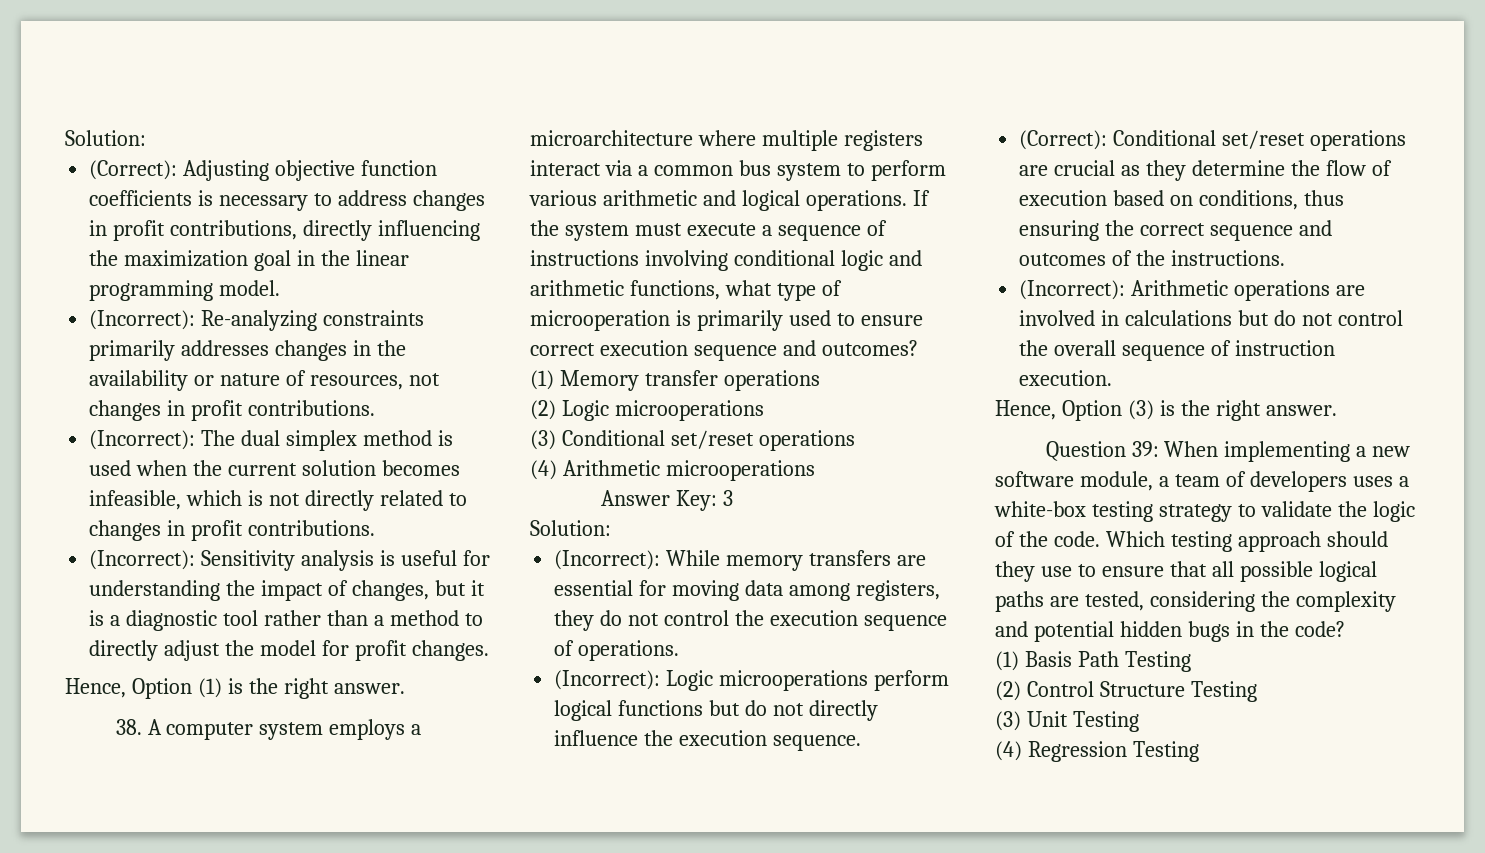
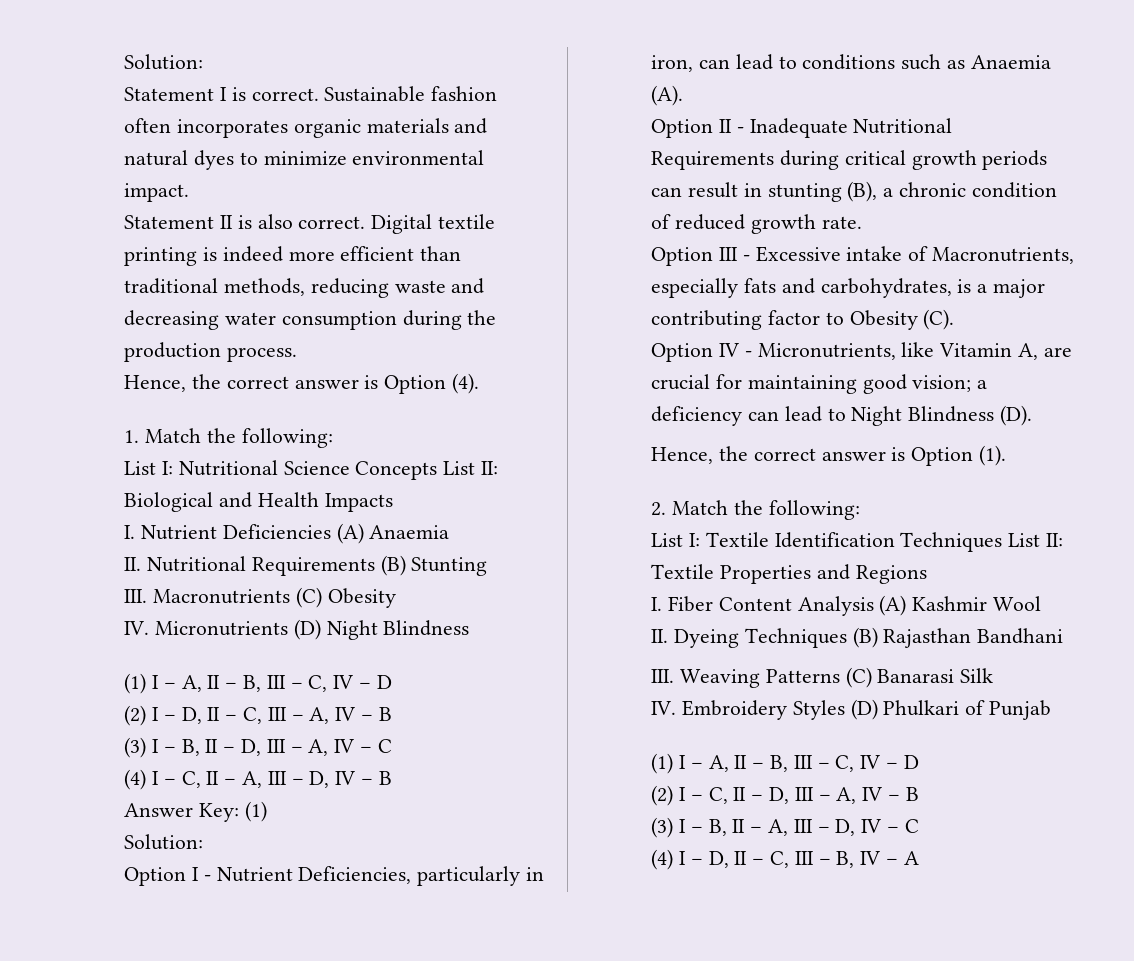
[65,130,146,146] [89,160,438,181] [89,190,485,211] [89,220,480,241] [89,250,409,271] [89,280,281,301] [89,310,425,331] [89,340,406,361] [89,370,440,391] [89,400,376,421] [89,430,453,451] [89,460,460,476] [89,490,467,511] [89,520,376,541] [89,550,490,571] [89,580,485,601] [89,610,483,631] [89,640,489,661] [65,678,405,699] [115,719,422,740] [530,130,923,151] [530,160,946,181] [529,190,930,211] [530,220,887,241] [530,250,922,271] [530,280,842,301] [530,310,923,331] [530,340,918,361] [530,370,820,391] [530,400,764,421] [530,430,855,451] [530,460,815,481] Solution: // (Correct): Adjusting objective function coefficients is necessary to address changes in profit contributions, directly influencing the maximization goal in the linear programming model. // (Incorrect): Re-analyzing constraints primarily addresses changes in the availability or nature of resources, not changes in profit contributions. // (Incorrect): The dual simplex method is used when the current solution becomes infeasible, which is not directly related to changes in profit contributions. // (Incorrect): Sensitivity analysis is useful for understanding the impact of changes, but it is a diagnostic tool rather than a method to directly adjust the model for profit changes. // Hence, Option (1) is the right answer. // 38. A computer system employs a microarchitecture where multiple registers interact via a common bus system to perform various arithmetic and logical operations. If the system must execute a sequence of instructions involving conditional logic and arithmetic functions, what type of microoperation is primarily used to ensure correct execution sequence and outcomes? // (1) Memory transfer operations // (2) Logic microoperations // (3) Conditional set/reset operations // (4) Arithmetic microoperations -> [124,54,204,70] [124,86,498,102] [124,118,488,138] [124,150,485,170] [124,183,190,202] [124,214,495,234] [124,246,462,266] [124,278,485,298] [124,310,497,330] [124,342,297,362] [124,373,479,394] [124,428,333,448] [124,460,498,480] [124,492,393,512] [124,523,450,544] [124,555,488,576] [124,587,396,608] [124,619,470,640] [124,673,392,694] [124,705,392,726] [124,737,392,758] [124,769,392,790] Solution: // Statement I is correct. Sustainable fashion often incorporates organic materials and natural dyes to minimize environmental impact. // Statement II is also correct. Digital textile printing is indeed more efficient than traditional methods, reducing waste and decreasing water consumption during the production process. // Hence, the correct answer is Option (4). // 1. Match the following: // List I: Nutritional Science Concepts List II: Biological and Health Impacts // I. Nutrient Deficiencies (A) Anaemia // II. Nutritional Requirements (B) Stunting // III. Macronutrients (C) Obesity // IV. Micronutrients (D) Night Blindness // (1) I – A, II – B, III – C, IV – D // (2) I – D, II – C, III – A, IV – B // (3) I – B, II – D, III – A, IV – C // (4) I – C, II – A, III – D, IV – B
[722,490,733,506] [530,520,611,536] [554,550,926,571] [554,580,940,601] [554,610,947,631] [554,640,680,661] [554,670,950,691] [554,700,878,721] [554,730,862,751] [1019,130,1407,151] [1019,160,1392,181] [1019,190,1344,210] [1019,220,1332,241] [1019,250,1286,266] [1019,280,1366,301] [1019,310,1403,326] [1019,340,1335,361] [1019,370,1113,386] [995,400,1337,421] [1045,441,1411,462] [995,471,1409,492] [994,501,1415,522] [995,531,1388,552] [995,561,1377,582] [995,591,1396,612] [995,621,1345,642] [995,651,1191,672] [995,681,1257,702] [995,711,1139,732] [995,741,1199,762] 3 // Solution: // (Incorrect): While memory transfers are essential for moving data among registers, they do not control the execution sequence of operations. // (Incorrect): Logic microoperations perform logical functions but do not directly influence the execution sequence. // (Correct): Conditional set/reset operations are crucial as they determine the flow of execution based on conditions, thus ensuring the correct sequence and outcomes of the instructions. // (Incorrect): Arithmetic operations are involved in calculations but do not control the overall sequence of instruction execution. // Hence, Option (3) is the right answer. // Question 39: When implementing a new software module, a team of developers uses a white-box testing strategy to validate the logic of the code. Which testing approach should they use to ensure that all possible logical paths are tested, considering the complexity and potential hidden bugs in the code? // (1) Basis Path Testing // (2) Control Structure Testing // (3) Unit Testing // (4) Regression Testing -> [244,801,267,822] [124,834,204,850] [124,866,544,886] [651,54,1051,72] [651,85,684,106] [651,118,953,138] [651,150,1048,170] [651,181,1057,202] [651,214,862,234] [651,246,1074,266] [651,278,1045,298] [651,309,955,330] [651,342,1072,362] [651,374,988,394] [651,405,1032,426] [651,445,1006,466] [651,500,860,520] [651,532,1063,552] [651,564,927,584] [651,595,1041,616] [651,627,1064,648] [651,667,994,688] [651,699,1051,720] [651,753,919,774] [651,785,919,806] [651,817,919,838] [651,849,919,870] (1) // Solution: // Option I - Nutrient Deficiencies, particularly in iron, can lead to conditions such as Anaemia (A). // Option II - Inadequate Nutritional Requirements during critical growth periods can result in stunting (B), a chronic condition of reduced growth rate. // Option III - Excessive intake of Macronutrients, especially fats and carbohydrates, is a major contributing factor to Obesity (C). // Option IV - Micronutrients, like Vitamin A, are crucial for maintaining good vision; a deficiency can lead to Night Blindness (D). // Hence, the correct answer is Option (1). // 2. Match the following: // List I: Textile Identification Techniques List II: Textile Properties and Regions // I. Fiber Content Analysis (A) Kashmir Wool // II. Dyeing Techniques (B) Rajasthan Bandhani // III. Weaving Patterns (C) Banarasi Silk // IV. Embroidery Styles (D) Phulkari of Punjab // (1) I – A, II – B, III – C, IV – D // (2) I – C, II – D, III – A, IV – B // (3) I – B, II – A, III – D, IV – C // (4) I – D, II – C, III – B, IV – A

